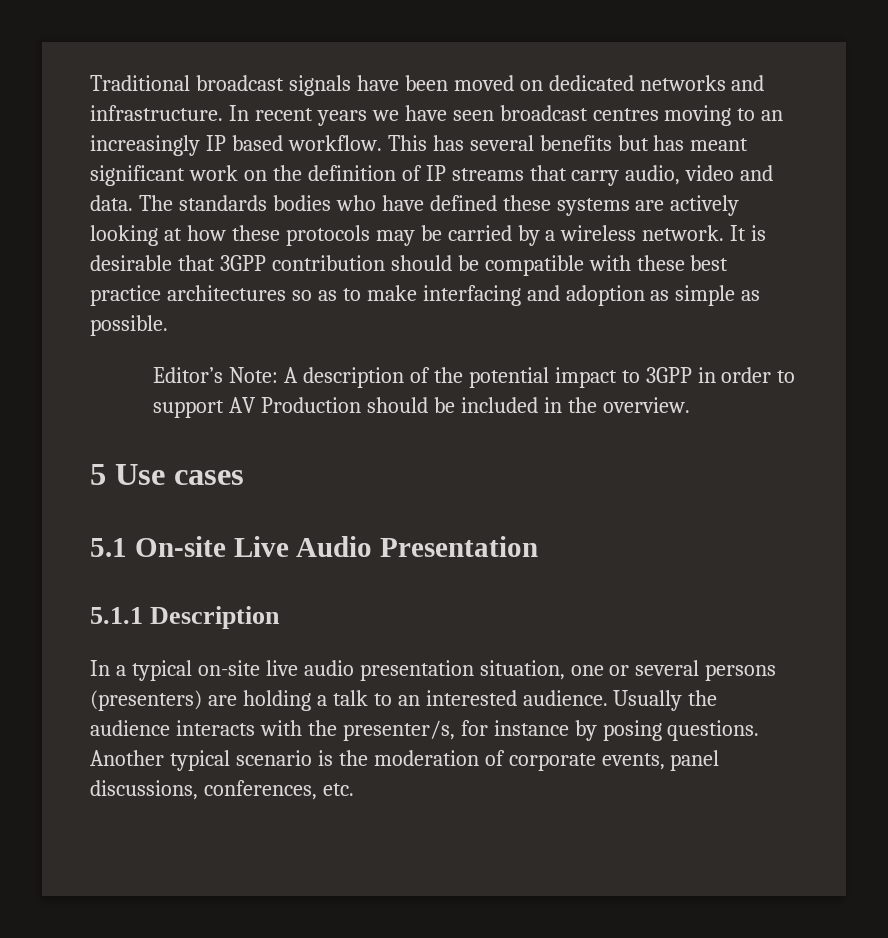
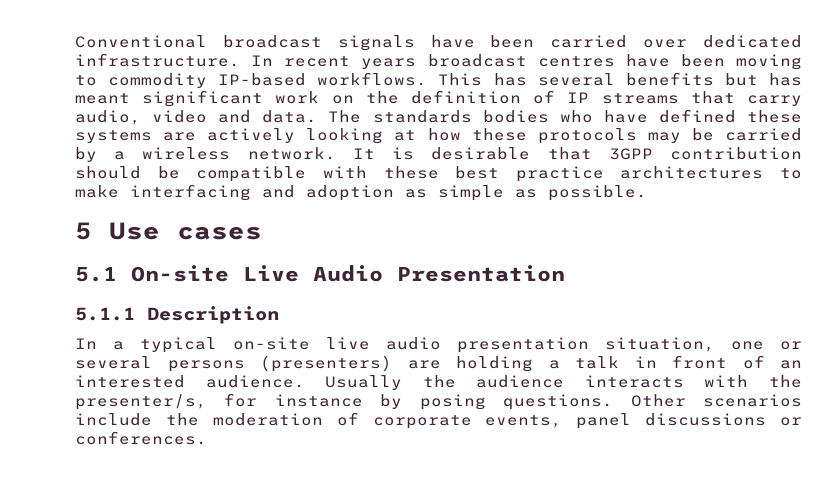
[90,75,190,91] Traditional -> [75,35,207,48] Conventional
[453,75,765,91] [90,105,784,126] [90,135,382,156] moved on dedicated networks and infrastructure. In recent years we have seen broadcast centres moving to an increasingly IP based workflow. -> [550,35,802,48] [75,53,802,70] [75,72,428,88] carried over dedicated infrastructure. In recent years broadcast centres have been moving to commodity IP-based workflows.
[291,290,337,301] so as -> (764, 172) none
[153,367,796,388] [153,397,690,418] // Editor’s Note: A description of the potential impact to 3GPP in order to support AV Production should be included in the overview. -> (647, 193) none
[373,693,392,706] to -> [634,355,765,369] in front of
[90,750,333,771] Another typical scenario is -> [630,394,803,407] [75,413,152,426] Other scenarios include
[90,780,354,800] discussions, conferences, etc. -> [645,413,802,426] [75,431,207,445] discussions or conferences.

